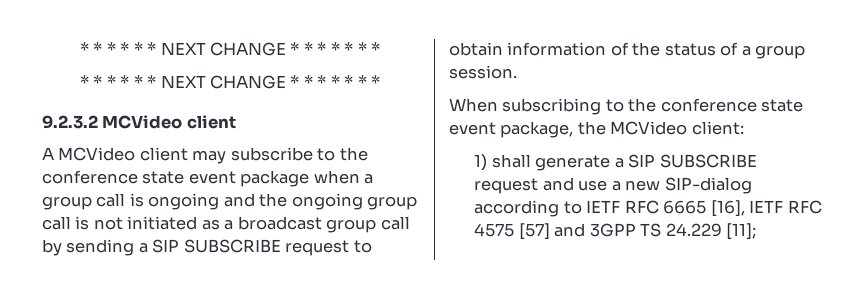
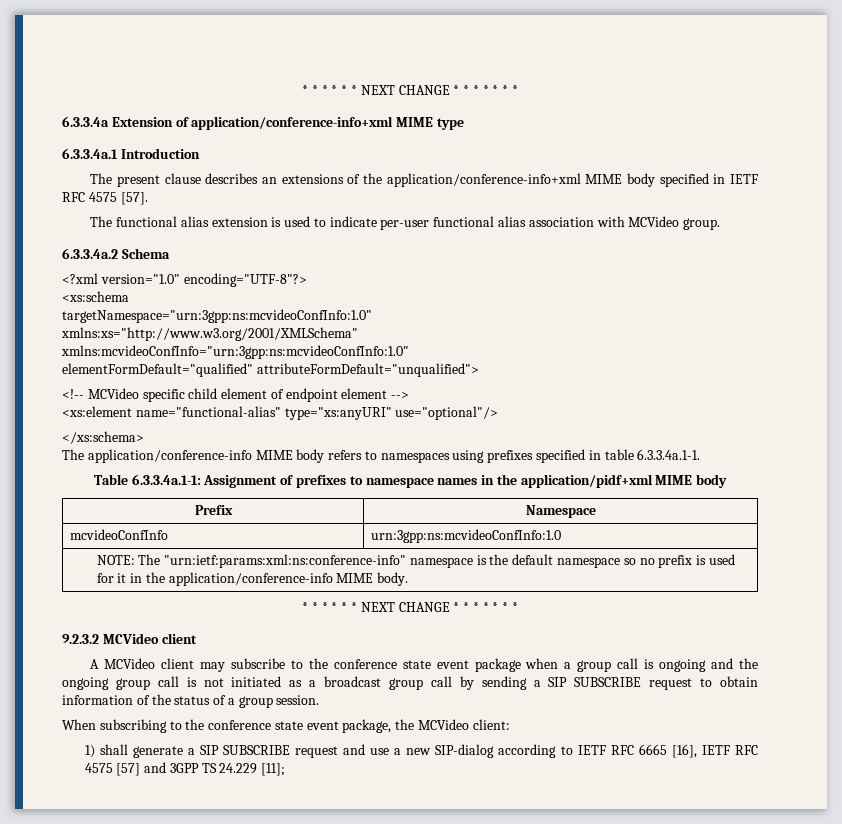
(381, 48) none -> [62,116,464,130] [62,148,200,159] [90,173,758,187] [62,192,148,205] [90,216,721,230] [62,248,170,259] [62,273,307,287] [62,291,129,302] [62,309,372,323] [61,327,358,341] [61,345,409,359] [62,363,479,377] [62,388,410,402] [62,406,499,420] [62,431,144,444] [62,449,701,463] [93,474,728,488] [194,505,233,515] [525,505,596,518] [69,529,168,540] [370,529,561,543] [96,554,735,568] [96,572,409,586] // 6.3.3.4a Extension of application/conference-info+xml MIME type // 6.3.3.4a.1 Introduction // The present clause describes an extensions of the application/conference-info+xml MIME body specified in IETF RFC 4575 [57]. // The functional alias extension is used to indicate per-user functional alias association with MCVideo group. // 6.3.3.4a.2 Schema // <?xml version="1.0" encoding="UTF-8"?> // <xs:schema // targetNamespace="urn:3gpp:ns:mcvideoConfInfo:1.0" // xmlns:xs="http://www.w3.org/2001/XMLSchema" // xmlns:mcvideoConfInfo="urn:3gpp:ns:mcvideoConfInfo:1.0" // elementFormDefault="qualified" attributeFormDefault="unqualified"> // <!-- MCVideo specific child element of endpoint element --> // <xs:element name="functional-alias" type="xs:anyURI" use="optional"/> // </xs:schema> // The application/conference-info MIME body refers to namespaces using prefixes specified in table 6.3.3.4a.1-1. // Table 6.3.3.4a.1-1: Assignment of prefixes to namespace names in the application/pidf+xml MIME body // Prefix | Namespace // mcvideoConfInfo | urn:3gpp:ns:mcvideoConfInfo:1.0 // NOTE: The "urn:ietf:params:xml:ns:conference-info" namespace is the default namespace so no prefix is used for it in the application/conference-info MIME body.

